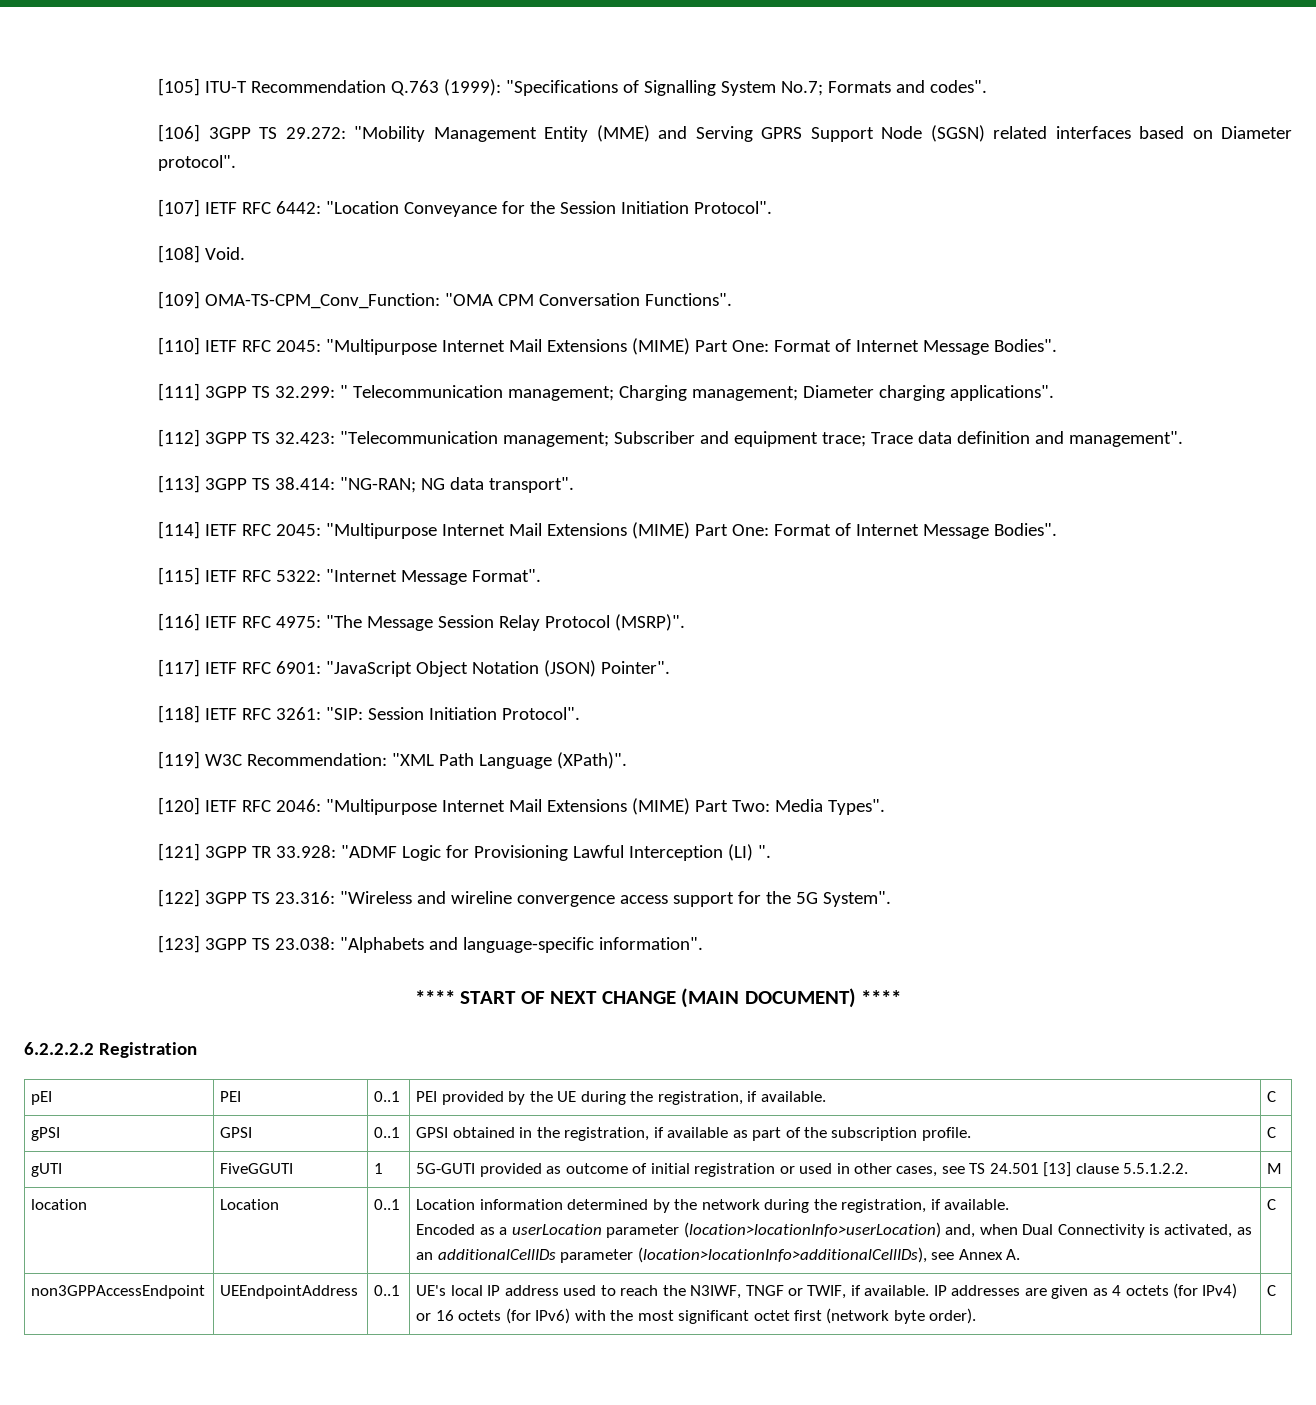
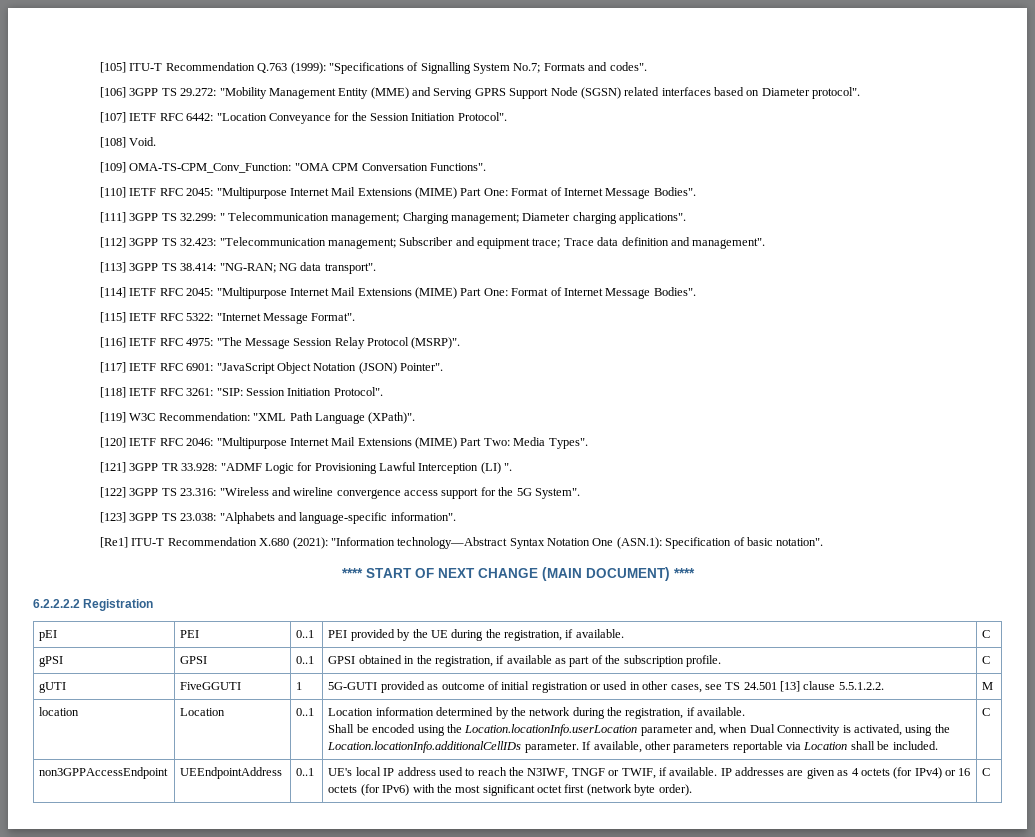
(703, 943) none -> [100,537,824,549] // [Re1] ITU-T Recommendation X.680 (2021): "Information technology—Abstract Syntax Notation One (ASN.1): Specification of basic notation".
[416,1222,941,1238] Encoded as a userLocation parameter (location>locationInfo>userLocation) -> [328,724,693,736] Shall be encoded using the Location.locationInfo.userLocation parameter
[1236,1227,1252,1235] [416,1247,1021,1263] as an additionalCellIDs parameter (location>locationInfo>additionalCellIDs), see Annex A. -> [905,724,950,736] [327,741,938,753] using the Location.locationInfo.additionalCellIDs parameter. If available, other parameters reportable via Location shall be included.

